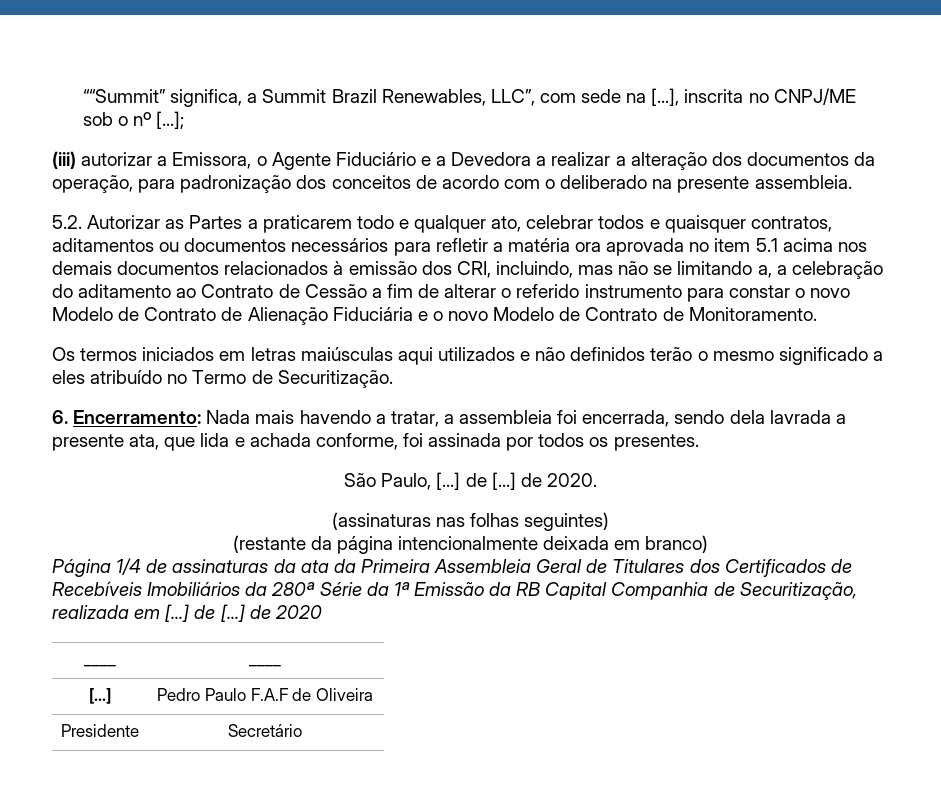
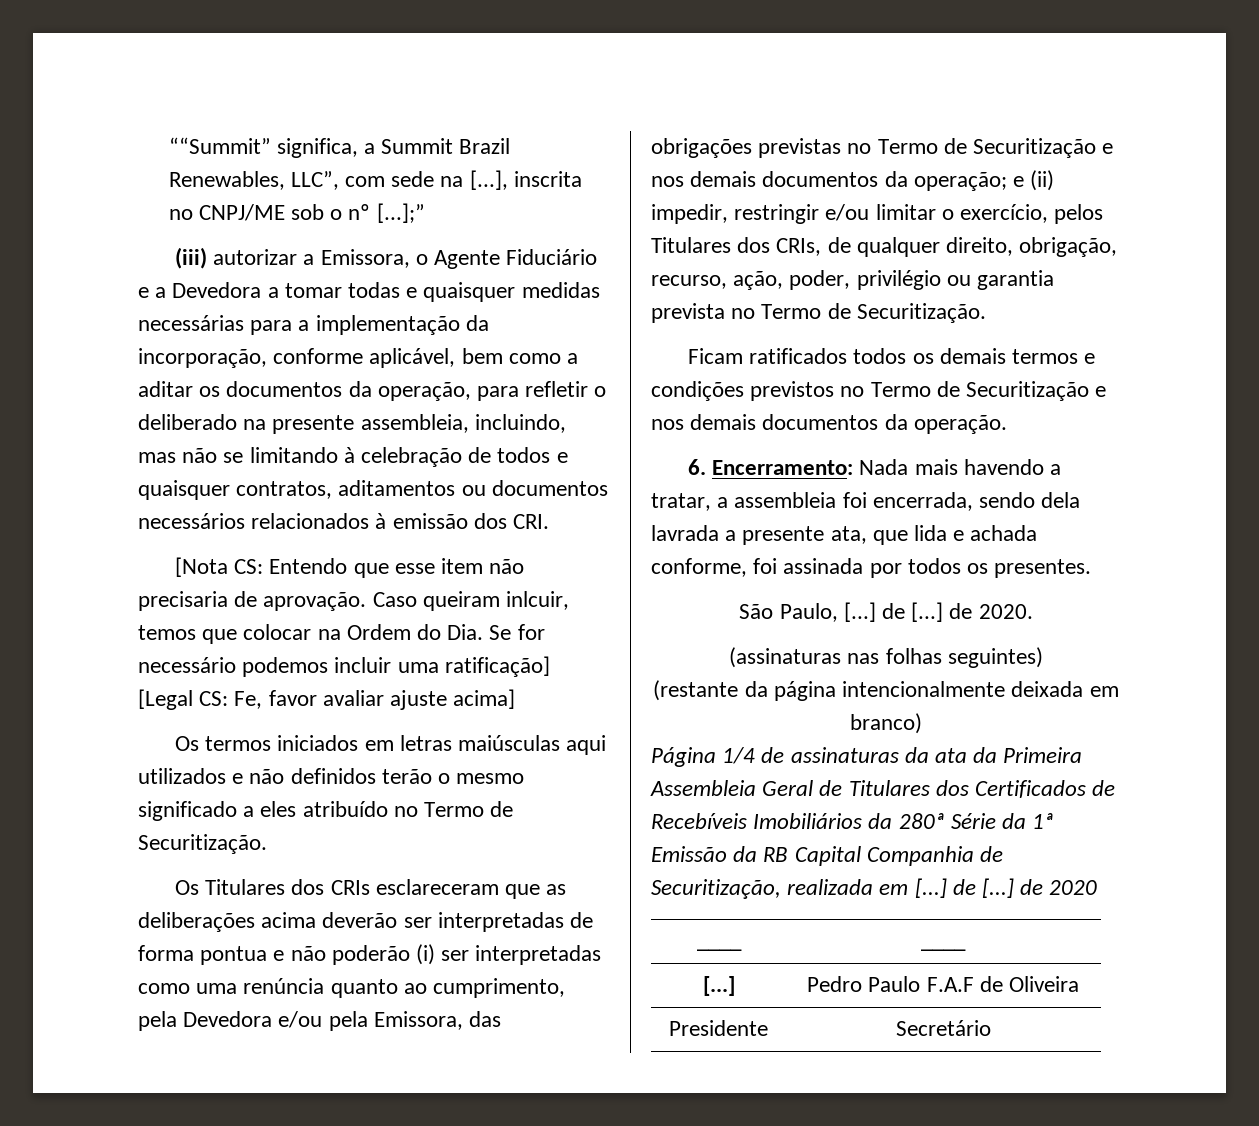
[156,111,185,129] [...]; -> [376,203,425,223] [...];”
[551,152,876,170] [52,175,852,193] [52,215,594,233] realizar a alteração dos documentos da operação, para padronização dos conceitos de acordo com o deliberado na presente assembleia. // 5.2. Autorizar as Partes a praticarem todo e qualquer ato, celebrar -> [284,282,600,302] [138,315,489,335] [138,348,579,368] [138,381,607,401] [138,414,566,434] [138,447,492,467] tomar todas e quaisquer medidas necessárias para a implementação da incorporação, conforme aplicável, bem como a aditar os documentos da operação, para refletir o deliberado na presente assembleia, incluindo, mas não se limitando à celebração de
[393,238,867,256] [52,261,883,279] [52,284,851,302] [52,307,817,325] para refletir a matéria ora aprovada no item 5.1 acima nos demais documentos relacionados à emissão dos CRI, incluindo, mas não se limitando a, a celebração do aditamento ao Contrato de Cessão a fim de alterar o referido instrumento para constar o novo Modelo de Contrato de Alienação Fiduciária e o novo Modelo de Contrato de Monitoramento. -> [251,513,550,529] [175,557,525,578] [138,591,570,611] [138,624,545,644] [138,656,550,677] [138,689,516,710] relacionados à emissão dos CRI. // [Nota CS: Entendo que esse item não precisaria de aprovação. Caso queiram inlcuir, temos que colocar na Ordem do Dia. Se for necessário podemos incluir uma ratificação] [Legal CS: Fe, favor avaliar ajuste acima]
(393, 379) none -> [175,879,567,899] [138,912,594,932] [138,944,602,965] [138,978,566,998] [138,1011,502,1031] [651,138,1114,158] [651,170,1055,191] [651,204,1104,224] [651,237,1118,257] [651,270,1055,290] [651,303,986,323] [688,348,1096,364] [651,381,1107,401] [651,414,1007,434] // Os Titulares dos CRIs esclareceram que as deliberações acima deverão ser interpretadas de forma pontua e não poderão (i) ser interpretadas como uma renúncia quanto ao cumprimento, pela Devedora e/ou pela Emissora, das obrigações previstas no Termo de Securitização e nos demais documentos da operação; e (ii) impedir, restringir e/ou limitar o exercício, pelos Titulares dos CRIs, de qualquer direito, obrigação, recurso, ação, poder, privilégio ou garantia prevista no Termo de Securitização. // Ficam ratificados todos os demais termos e condições previstos no Termo de Securitização e nos demais documentos da operação.

